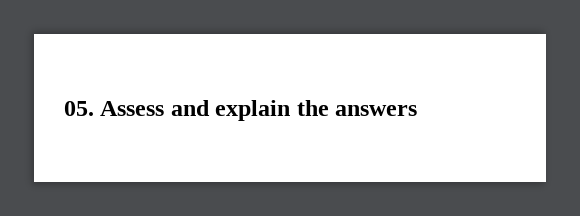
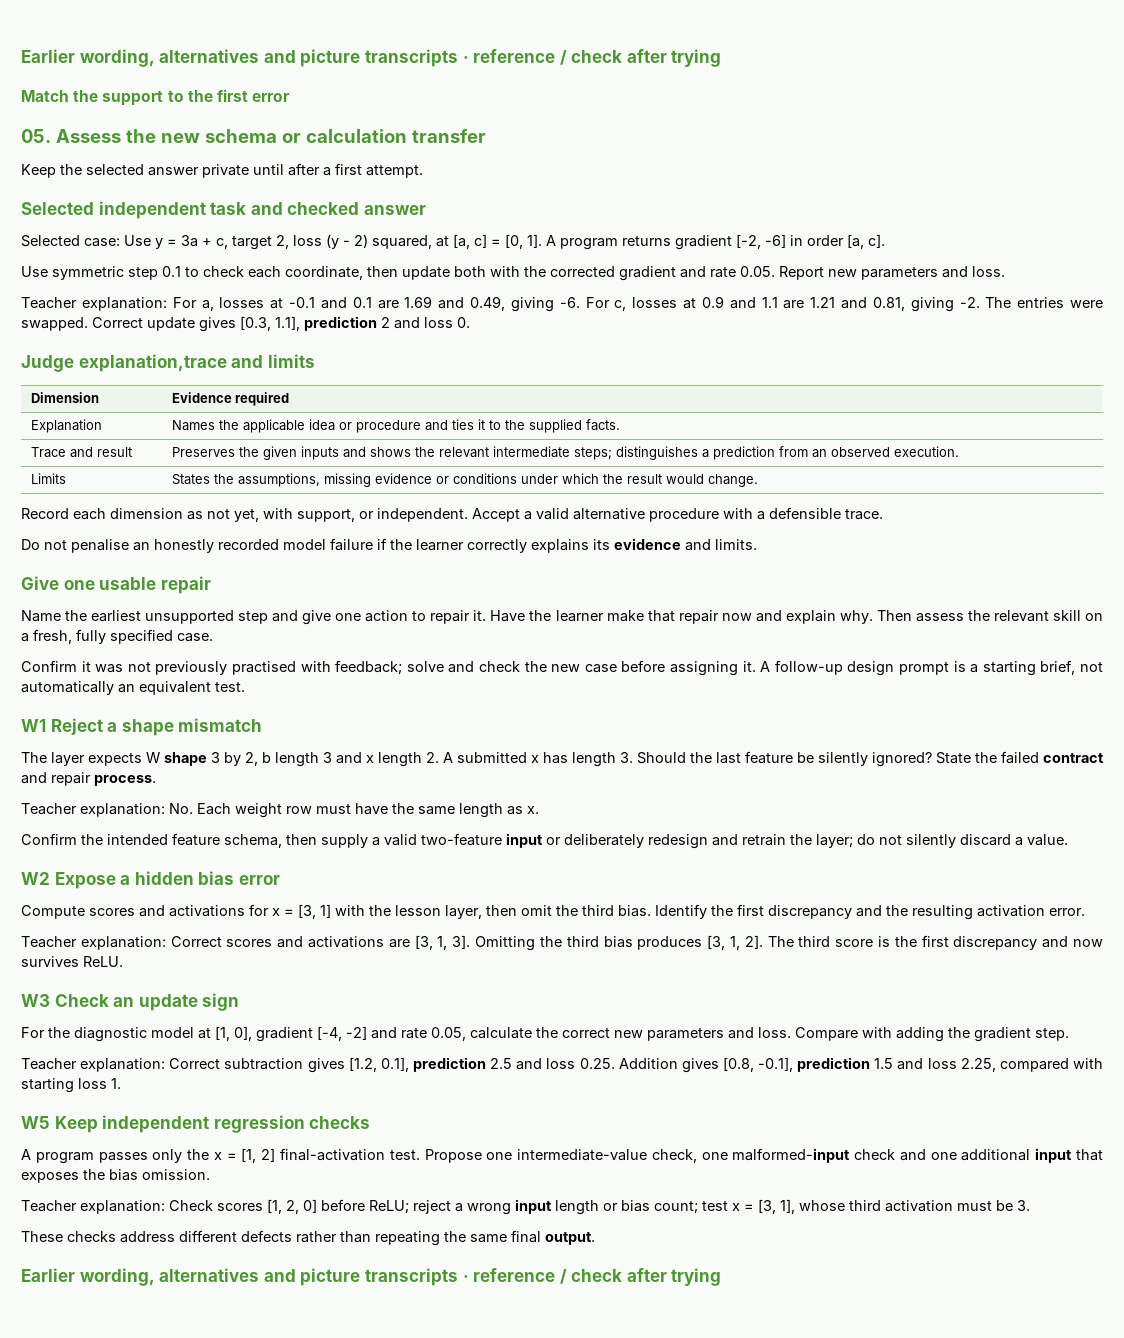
[64,100,418,121] 05. Assess and explain the answers -> [21,49,722,67] [21,89,291,106] [21,129,486,143] [21,163,423,178] [21,201,426,219] [21,234,885,250] [21,266,1005,281] [21,296,1104,312] [21,316,470,332] [21,354,315,372] [30,392,99,403] [171,392,290,406] [30,419,102,433] [171,419,620,433] [30,447,132,458] [171,446,959,460] [30,473,66,484] [171,473,758,487] [21,507,883,522] [21,538,757,553] [21,576,211,594] [21,610,1103,625] [21,629,213,644] [21,660,1104,676] [21,681,245,695] [21,718,263,736] [21,751,1104,767] [21,772,156,786] [21,803,539,818] [21,833,1068,849] [21,871,280,889] [21,904,1085,920] [21,935,1103,951] [21,956,123,967] [21,993,240,1011] [21,1026,1069,1042] [21,1057,1103,1073] [21,1078,121,1093] [21,1115,371,1133] [21,1148,1103,1164] [21,1169,210,1183] [21,1199,1030,1215] [21,1230,595,1246] [21,1268,722,1286] Earlier wording, alternatives and picture transcripts · reference / check after trying // Match the support to the first error // 05. Assess the new schema or calculation transfer // Keep the selected answer private until after a first attempt. // Selected independent task and checked answer // Selected case: Use y = 3a + c, target 2, loss (y - 2) squared, at [a, c] = [0, 1]. A program returns gradient [-2, -6] in order [a, c]. // Use symmetric step 0.1 to check each coordinate, then update both with the corrected gradient and rate 0.05. Report new parameters and loss. // Teacher explanation: For a, losses at -0.1 and 0.1 are 1.69 and 0.49, giving -6. For c, losses at 0.9 and 1.1 are 1.21 and 0.81, giving -2. The entries were swapped. Correct update gives [0.3, 1.1], prediction 2 and loss 0. // Judge explanation,trace and limits // Dimension | Evidence required // Explanation | Names the applicable idea or procedure and ties it to the supplied facts. // Trace and result | Preserves the given inputs and shows the relevant intermediate steps; distinguishes a prediction from an observed execution. // Limits | States the assumptions, missing evidence or conditions under which the result would change. // Record each dimension as not yet, with support, or independent. Accept a valid alternative procedure with a defensible trace. // Do not penalise an honestly recorded model failure if the learner correctly explains its evidence and limits. // Give one usable repair // Name the earliest unsupported step and give one action to repair it. Have the learner make that repair now and explain why. Then assess the relevant skill on a fresh, fully specified case. // Confirm it was not previously practised with feedback; solve and check the new case before assigning it. A follow-up design prompt is a starting brief, not automatically an equivalent test. // W1 Reject a shape mismatch // The layer expects W shape 3 by 2, b length 3 and x length 2. A submitted x has length 3. Should the last feature be silently ignored? State the failed contract and repair process. // Teacher explanation: No. Each weight row must have the same length as x. // Confirm the intended feature schema, then supply a valid two-feature input or deliberately redesign and retrain the layer; do not silently discard a value. // W2 Expose a hidden bias error // Compute scores and activations for x = [3, 1] with the lesson layer, then omit the third bias. Identify the first discrepancy and the resulting activation error. // Teacher explanation: Correct scores and activations are [3, 1, 3]. Omitting the third bias produces [3, 1, 2]. The third score is the first discrepancy and now survives ReLU. // W3 Check an update sign // For the diagnostic model at [1, 0], gradient [-4, -2] and rate 0.05, calculate the correct new parameters and loss. Compare with adding the gradient step. // Teacher explanation: Correct subtraction gives [1.2, 0.1], prediction 2.5 and loss 0.25. Addition gives [0.8, -0.1], prediction 1.5 and loss 2.25, compared with starting loss 1. // W5 Keep independent regression checks // A program passes only the x = [1, 2] final-activation test. Propose one intermediate-value check, one malformed-input check and one additional input that exposes the bias omission. // Teacher explanation: Check scores [1, 2, 0] before ReLU; reject a wrong input length or bias count; test x = [3, 1], whose third activation must be 3. // These checks address different defects rather than repeating the same final output. // Earlier wording, alternatives and picture transcripts · reference / check after trying

